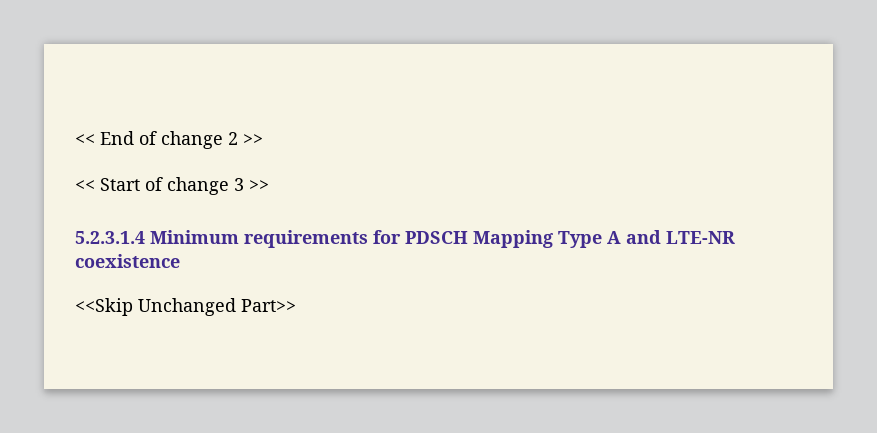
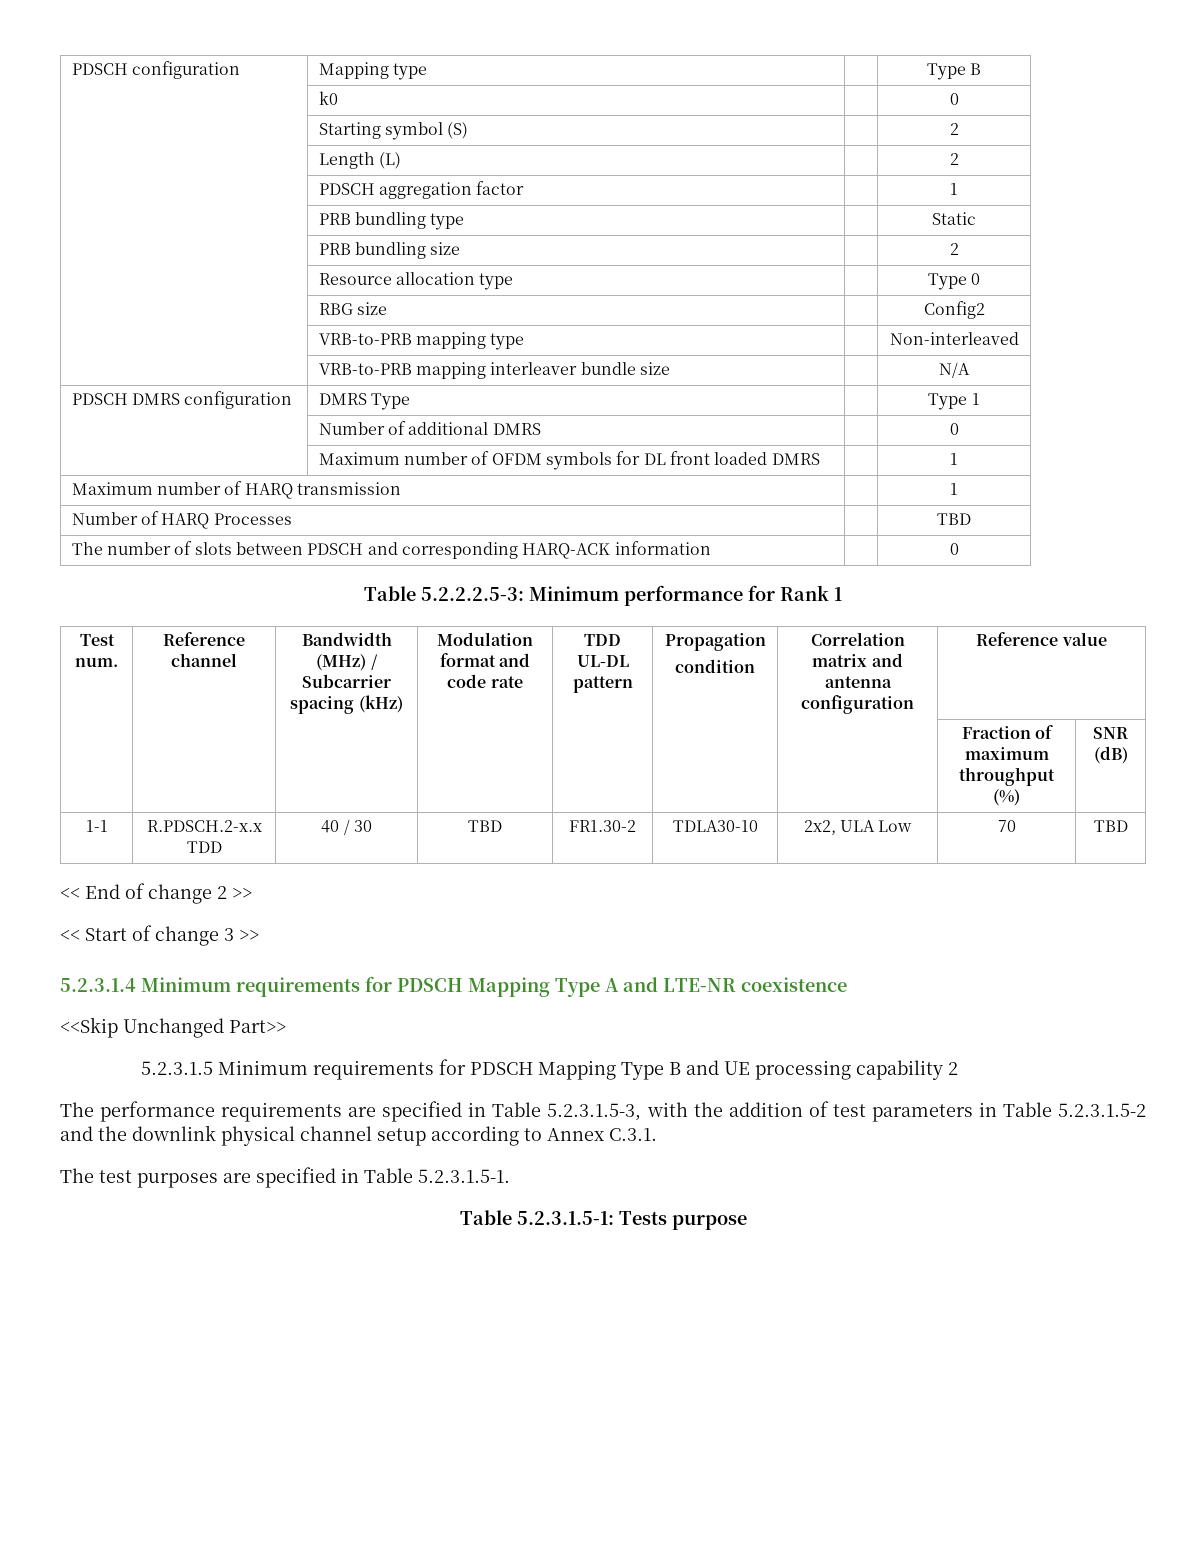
(75, 139) none -> [71,61,241,79] [318,62,428,80] [926,63,982,80] [318,91,338,105] [949,93,959,105] [318,122,469,140] [949,123,959,135] [318,152,402,169] [949,153,959,165] [318,181,525,199] [950,183,958,195] [318,212,465,230] [932,212,976,225] [318,242,461,259] [949,243,959,255] [318,272,514,290] [927,273,981,290] [318,302,388,315] [923,301,985,319] [318,332,525,350] [889,332,1019,345] [318,362,671,379] [939,362,970,378] [71,391,293,409] [318,393,411,410] [928,393,980,410] [318,421,541,435] [949,423,959,435] [318,451,820,470] [950,453,958,465] [71,481,402,499] [950,483,958,495] [71,511,292,529] [937,513,971,525] [71,541,711,559] [949,543,959,555] [364,585,842,606] [79,634,115,646] [75,657,118,667] [163,632,245,646] [171,653,237,667] [301,632,392,646] [316,654,378,671] [302,674,391,688] [290,695,403,714] [437,632,533,646] [439,653,531,667] [447,674,523,688] [584,634,621,646] [576,655,629,667] [572,676,633,693] [664,633,766,651] [675,659,755,673] [810,632,905,646] [812,653,903,667] [824,676,892,688] [801,695,914,714] [976,632,1107,646] [961,725,1054,739] [964,747,1049,760] [959,767,1055,786] [993,789,1020,806] [1093,727,1128,739] [1093,746,1128,764] [85,820,108,832] [146,820,262,832] [186,841,222,853] [321,819,372,835] [468,820,502,832] [569,820,636,832] [672,820,758,832] [803,820,913,835] [997,820,1016,832] [1093,820,1128,832] PDSCH configuration | Mapping type | | Type B // | k0 | | 0 // | Starting symbol (S) | | 2 // | Length (L) | | 2 // | PDSCH aggregation factor | | 1 // | PRB bundling type | | Static // | PRB bundling size | | 2 // | Resource allocation type | | Type 0 // | RBG size | | Config2 // | VRB-to-PRB mapping type | | Non-interleaved // | VRB-to-PRB mapping interleaver bundle size | | N/A // PDSCH DMRS configuration | DMRS Type | | Type 1 // | Number of additional DMRS | | 0 // | Maximum number of OFDM symbols for DL front loaded DMRS | | 1 // Maximum number of HARQ transmission | | 1 // Number of HARQ Processes | | TBD // The number of slots between PDSCH and corresponding HARQ-ACK information | | 0 // Table 5.2.2.2.5-3: Minimum performance for Rank 1 // Test num. | Reference channel | Bandwidth (MHz) / Subcarrier spacing (kHz) | Modulation format and code rate | TDD UL-DL pattern | Propagation // condition | Correlation matrix and antenna configuration | Reference value // | | | | | | | Fraction of maximum throughput (%) | SNR (dB) // 1-1 | R.PDSCH.2-x.x TDD | 40 / 30 | TBD | FR1.30-2 | TDLA30-10 | 2x2, ULA Low | 70 | TBD //
(296, 305) none -> [141,1059,959,1080] [60,1101,1146,1122] [60,1125,657,1146] [60,1167,510,1188] [459,1210,747,1230] // 5.2.3.1.5 Minimum requirements for PDSCH Mapping Type B and UE processing capability 2 // The performance requirements are specified in Table 5.2.3.1.5-3, with the addition of test parameters in Table 5.2.3.1.5-2 and the downlink physical channel setup according to Annex C.3.1. // The test purposes are specified in Table 5.2.3.1.5-1. // Table 5.2.3.1.5-1: Tests purpose

